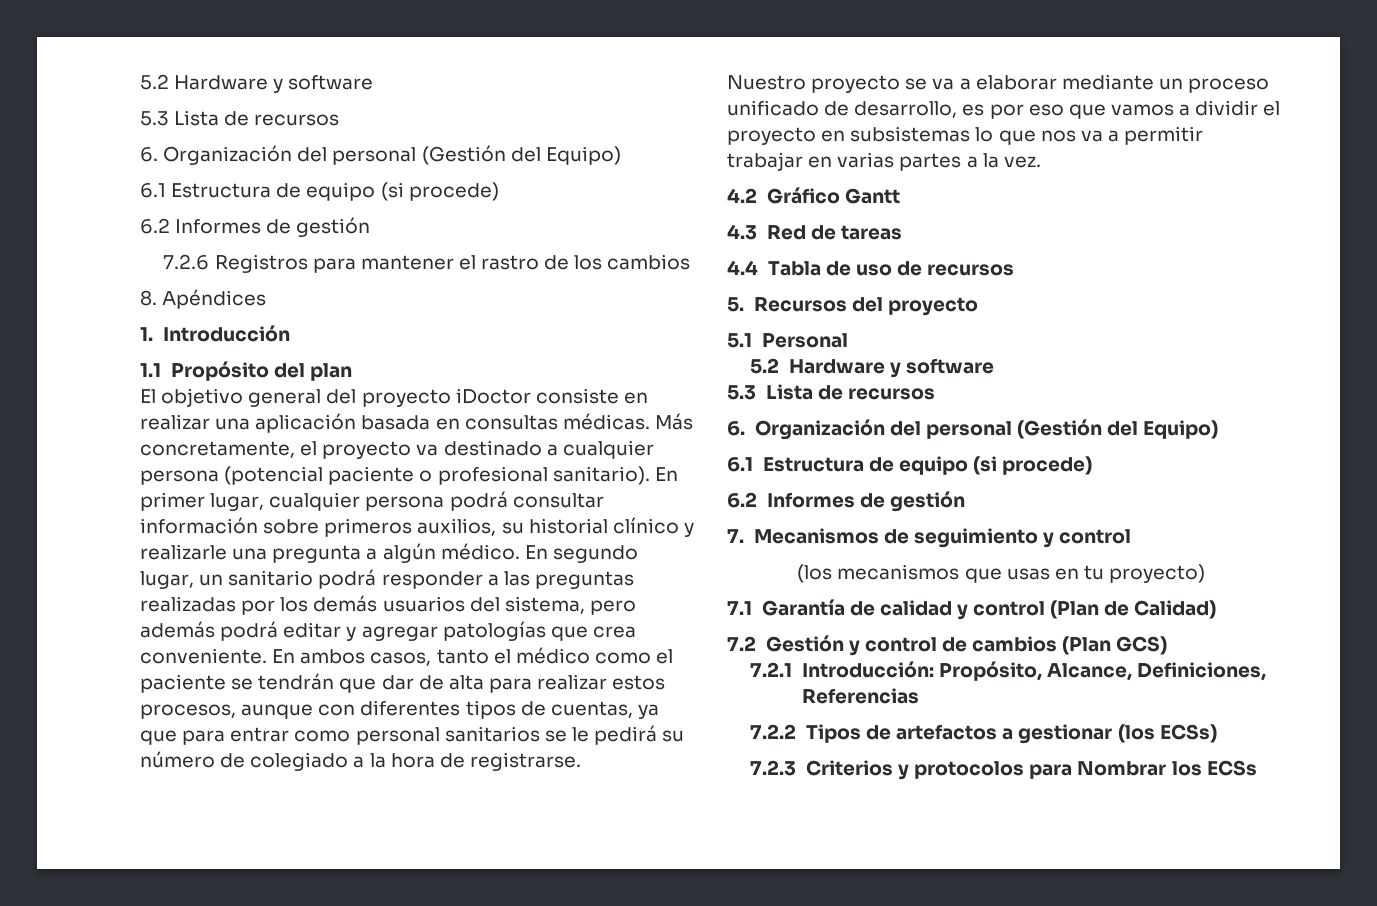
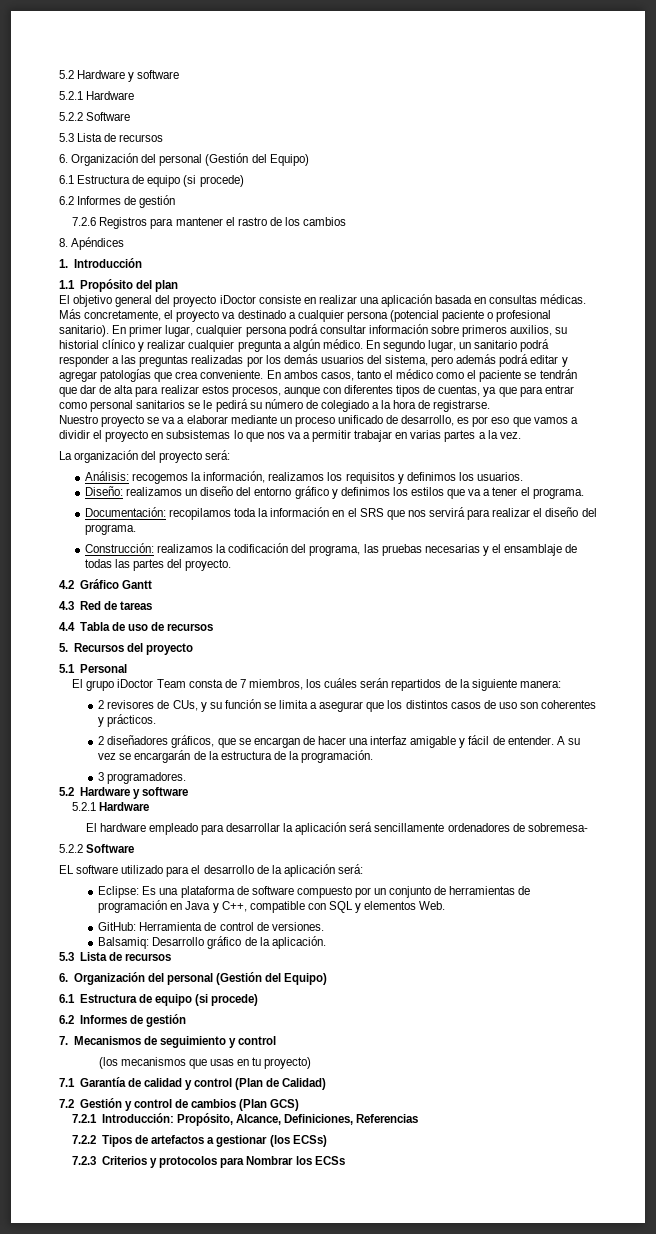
[140,74,374,93] 5.2 Hardware y software -> [59,70,180,82] [59,91,135,100] [59,112,131,121] 5.2 Hardware y software // 5.2.1 Hardware // 5.2.2 Software
[140,544,268,560] realizarle una -> [147,340,235,352] realizar cualquier
(1041, 162) none -> [59,450,231,463] [84,471,523,484] [84,486,584,499] [84,507,597,520] [84,524,136,535] [84,543,578,556] [84,559,232,571] // La organización del proyecto será: // Análisis: recogemos la información, realizamos los requisitos y definimos los usuarios. // Diseño: realizamos un diseño del entorno gráfico y definimos los estilos que va a tener el programa. // Documentación: recopilamos toda la información en el SRS que nos servirá para realizar el diseño del programa. // Construcción: realizamos la codificación del programa, las pruebas necesarias y el ensamblaje de todas las partes del proyecto.
[750,358,995,378] 5.2 Hardware y software -> [72,678,561,691] [98,699,597,712] [98,714,157,727] [98,735,580,748] [98,750,374,763] [98,772,187,784] [59,787,188,799] [72,802,150,811] [85,822,588,835] [59,844,135,853] [59,864,363,877] [98,886,531,898] [98,900,446,913] [98,922,324,931] [98,936,326,949] El grupo iDoctor Team consta de 7 miembros, los cuáles serán repartidos de la siguiente manera: // 2 revisores de CUs, y su función se limita a asegurar que los distintos casos de uso son coherentes y prácticos. // 2 diseñadores gráficos, que se encargan de hacer una interfaz amigable y fácil de entender. A su vez se encargarán de la estructura de la programación. // 3 programadores. // 5.2 Hardware y software // 5.2.1 Hardware // El hardware empleado para desarrollar la aplicación será sencillamente ordenadores de sobremesa- // 5.2.2 Software // EL software utilizado para el desarrollo de la aplicación será: // Eclipse: Es una plataforma de software compuesto por un conjunto de herramientas de programación en Java y C++, compatible con SQL y elementos Web. // GitHub: Herramienta de control de versiones. // Balsamiq: Desarrollo gráfico de la aplicación.

